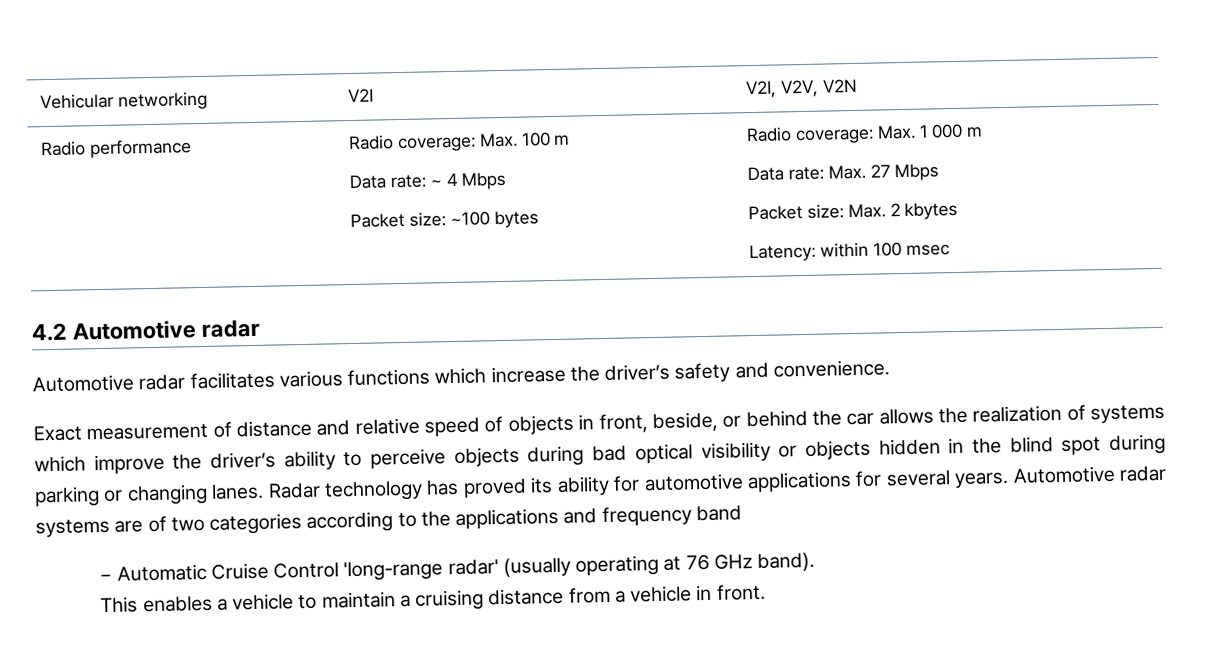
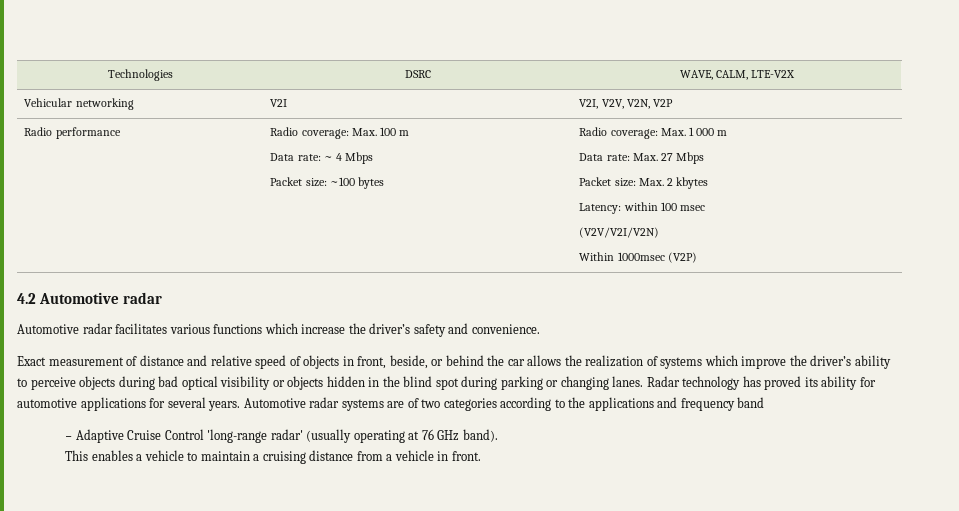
(40, 101) none -> [108,69,173,81] [405,70,431,78] [679,70,796,80] Technologies | DSRC | WAVE, CALM, LTE-V2X //
[821,78,858,93] V2N -> [626,99,673,109] V2N, V2P
(950, 250) none -> [579,227,660,238] [579,252,697,263] // (V2V/V2I/V2N) // Within 1000msec (V2P)
[116,563,207,582] Automatic -> [75,429,124,443] Adaptive

